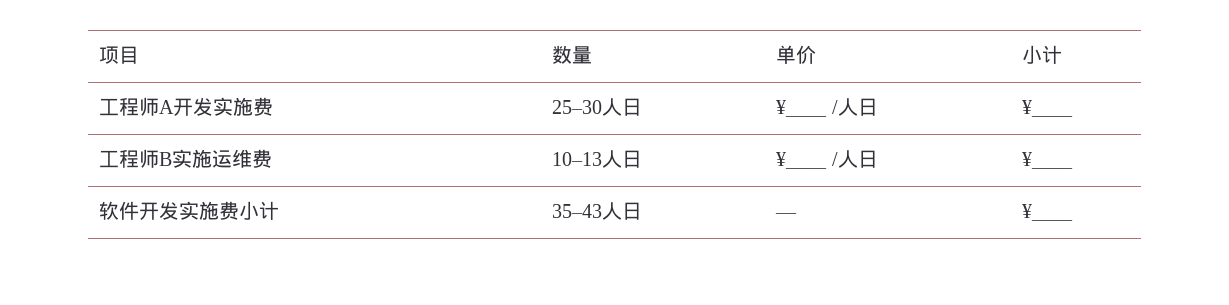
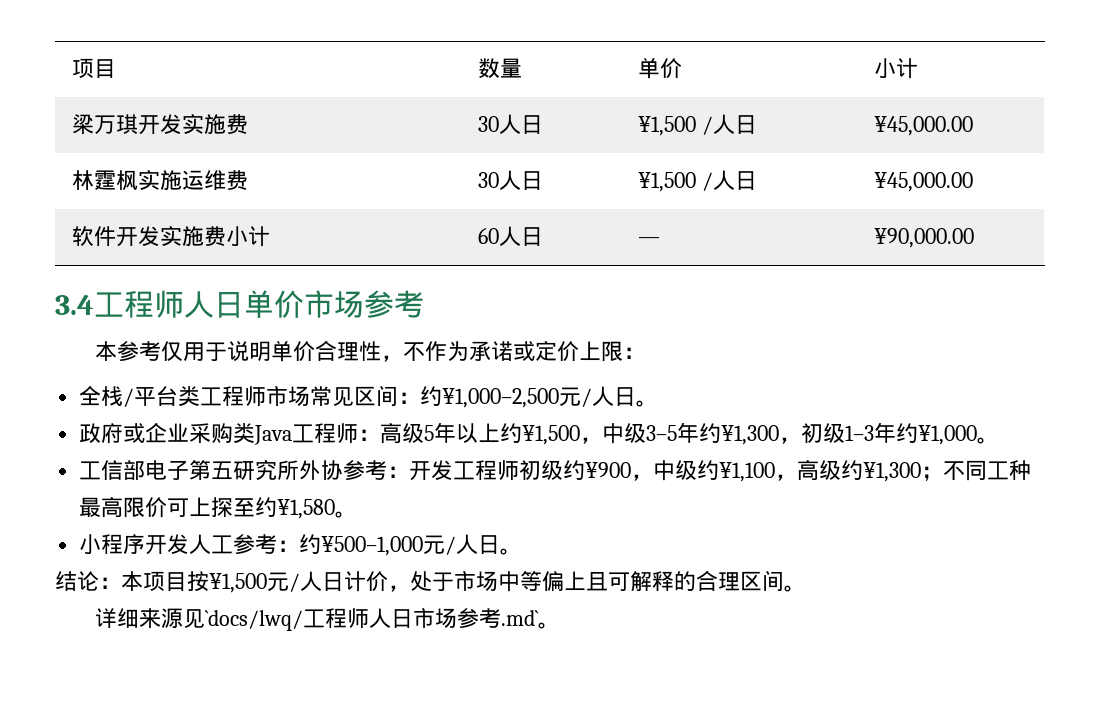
[99,97,175,116] 工程师A -> [72,114,139,135] 梁万琪
[552,98,643,116] [776,98,878,117] [1022,100,1074,117] [99,149,173,168] 25–30人日 | ¥____ /人日 | ¥____ // 工程师B -> [478,114,544,134] [638,114,758,136] [874,116,974,136] [72,170,139,191] 30人日 | ¥1,500 /人日 | ¥45,000.00 // 林霆枫
[552,150,643,168] [776,150,878,169] [1022,152,1074,169] 10–13人日 | ¥____ /人日 | ¥____ -> [478,170,544,190] [638,170,758,192] [874,172,974,192] 30人日 | ¥1,500 /人日 | ¥45,000.00
[552,204,603,218] 35–43 -> [478,228,500,244] 60
[1022,204,1074,221] ¥____ -> [874,228,975,248] [55,290,424,318] [94,340,645,362] [79,385,659,408] [79,422,1000,445] [79,459,1032,482] [79,497,358,519] [79,534,523,556] [55,570,806,593] [94,608,560,631] ¥90,000.00 // 3.4工程师人日单价市场参考 // 本参考仅用于说明单价合理性，不作为承诺或定价上限： // 全栈/平台类工程师市场常见区间：约¥1,000–2,500元/人日。 // 政府或企业采购类Java工程师：高级5年以上约¥1,500，中级3–5年约¥1,300，初级1–3年约¥1,000。 // 工信部电子第五研究所外协参考：开发工程师初级约¥900，中级约¥1,100，高级约¥1,300；不同工种最高限价可上探至约¥1,580。 // 小程序开发人工参考：约¥500–1,000元/人日。 // 结论：本项目按¥1,500元/人日计价，处于市场中等偏上且可解释的合理区间。 // 详细来源见`docs/lwq/工程师人日市场参考.md`。

